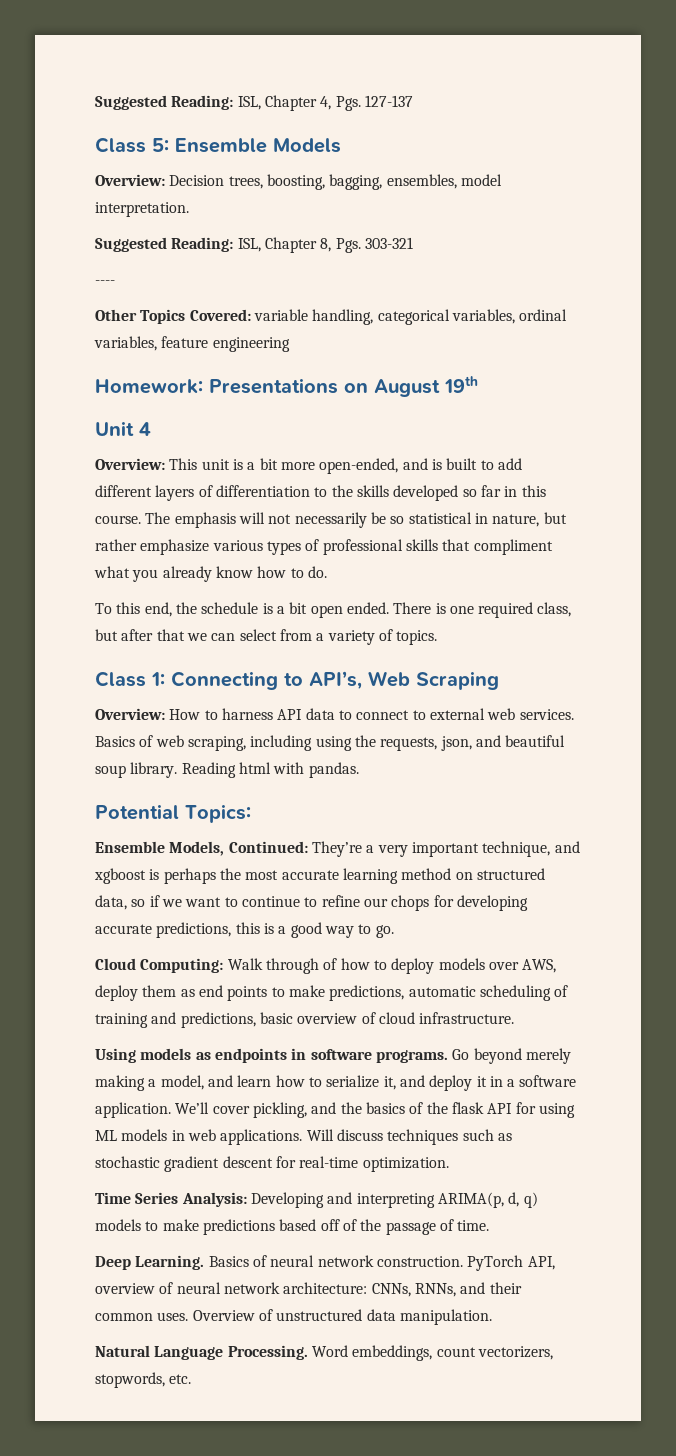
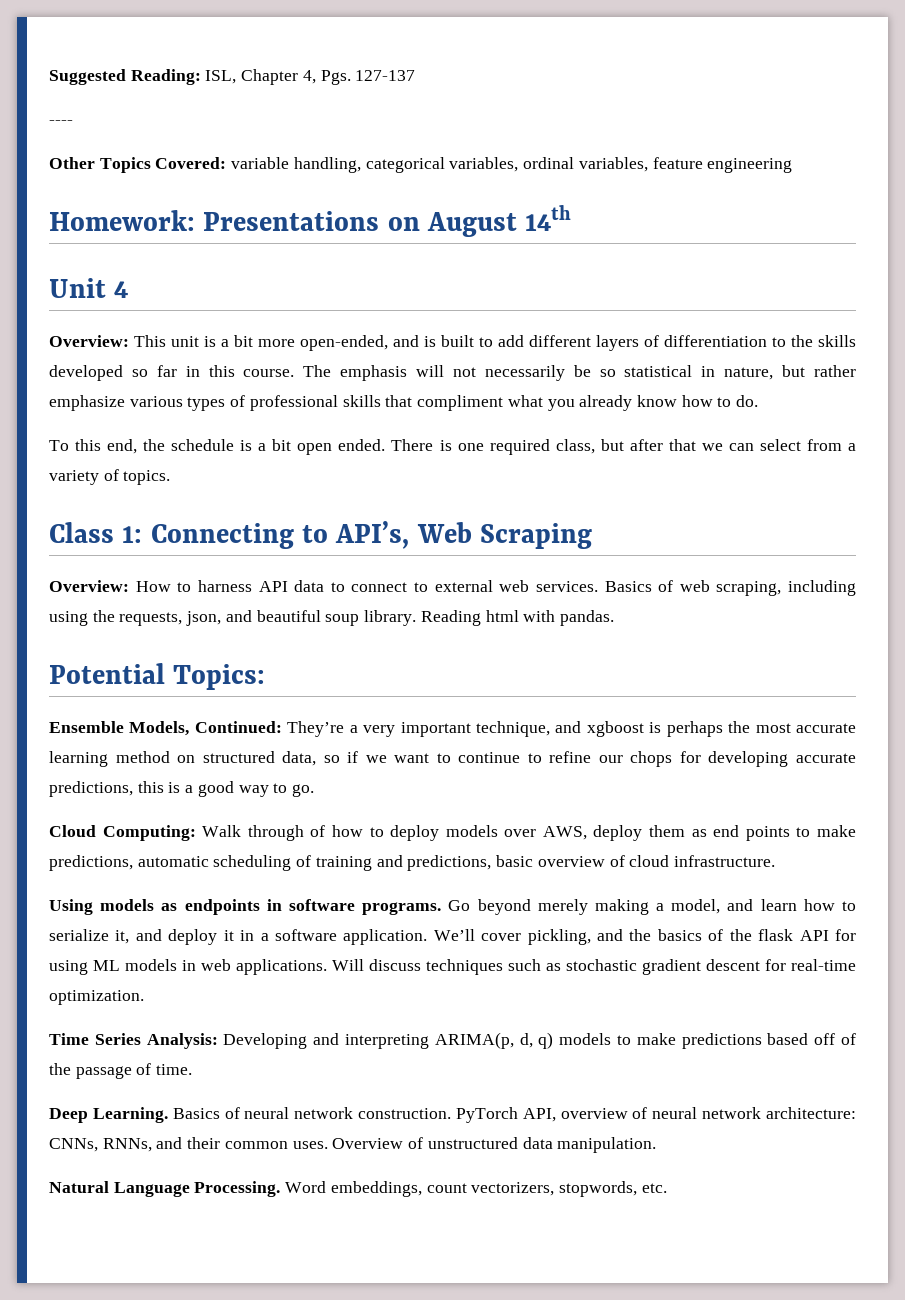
[95,137,341,153] [95,174,502,190] [95,202,189,217] [95,237,413,253] // Class 5: Ensemble Models // Overview: Decision trees, boosting, bagging, ensembles, model interpretation. // Suggested Reading: ISL, Chapter 8, Pgs. 303-321 -> (416, 75) none
[444,376,478,393] 19th -> [525,205,572,231] 14th

